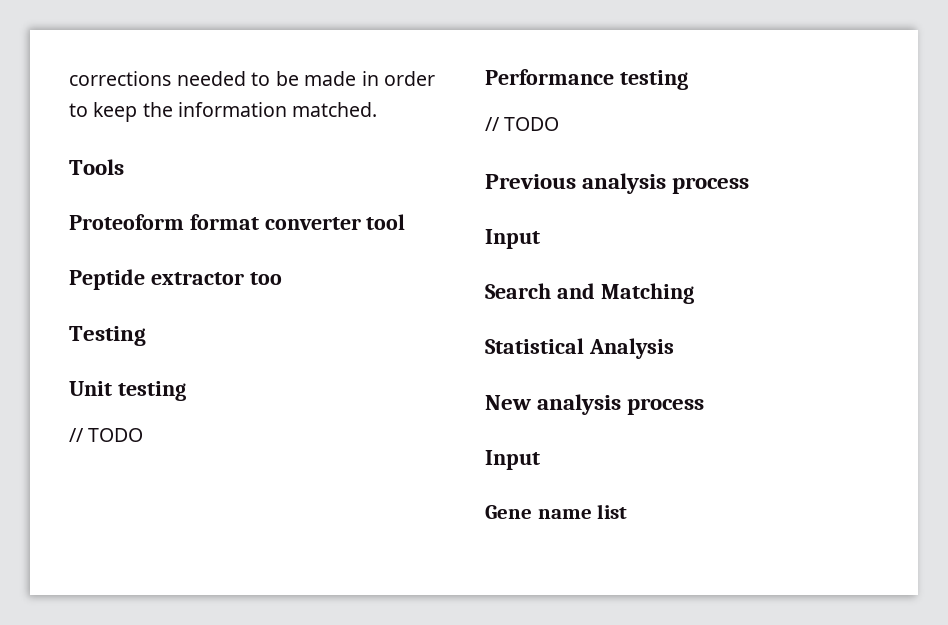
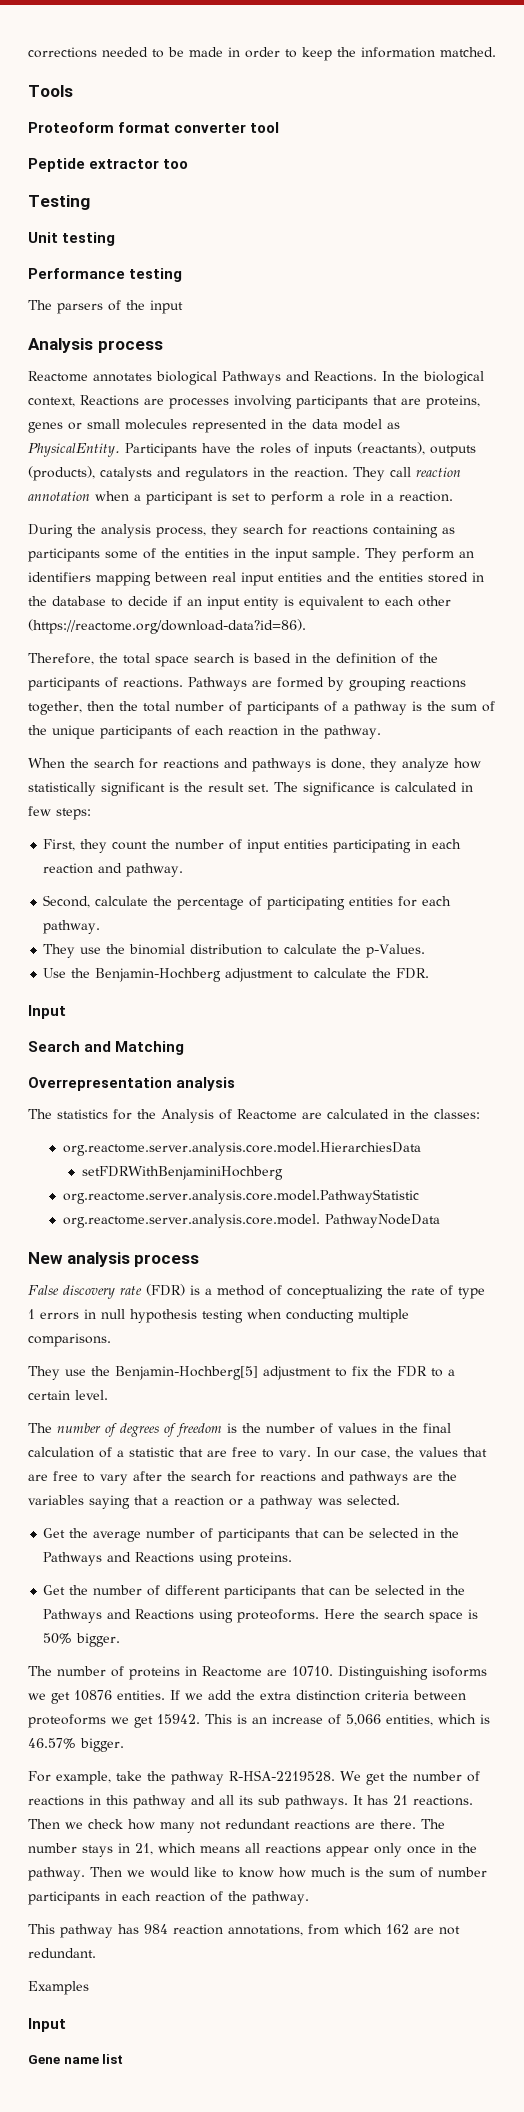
[69,428,144,442] // // TODO -> (116, 239) none
[485,117,560,131] [485,173,750,194] [485,229,540,249] [485,283,694,304] [485,338,674,359] [485,394,705,415] // TODO // Previous analysis process // Input // Search and Matching // Statistical Analysis // New analysis process -> [28,300,183,314] [28,338,163,353] [28,371,484,385] [28,395,480,409] [28,419,400,433] [28,442,476,457] [28,466,461,481] [28,491,453,505] [28,524,455,538] [28,548,474,562] [28,572,484,586] [28,596,451,610] [28,619,306,634] [28,653,438,667] [28,677,466,691] [28,701,495,715] [28,725,381,739] [28,758,481,772] [28,782,473,796] [28,806,91,820] [43,839,462,853] [43,863,184,877] [43,895,452,910] [43,920,101,934] [43,944,426,958] [43,968,430,982] [28,1005,66,1019] [28,1041,185,1055] [28,1077,236,1091] [28,1109,480,1123] [62,1142,421,1156] [81,1166,283,1180] [62,1189,419,1204] [62,1214,440,1228] [28,1252,200,1267] [28,1284,485,1299] [28,1309,409,1323] [28,1333,111,1347] [28,1366,455,1380] [28,1390,108,1400] [28,1423,451,1437] [28,1447,487,1461] [28,1471,457,1485] [28,1495,400,1509] [43,1528,460,1542] [43,1552,293,1566] [43,1585,466,1599] [43,1609,479,1623] [43,1633,121,1647] [28,1666,487,1680] [28,1690,466,1704] [28,1714,490,1728] [28,1738,124,1752] [28,1770,480,1785] [28,1795,473,1809] [28,1819,445,1833] [28,1843,477,1857] [28,1867,487,1881] [28,1891,309,1905] [28,1924,460,1938] [28,1948,96,1958] [28,1981,89,1995] The parsers of the input // Analysis process // Reactome annotates biological Pathways and Reactions. In the biological context, Reactions are processes involving participants that are proteins, genes or small molecules represented in the data model as PhysicalEntity. Participants have the roles of inputs (reactants), outputs (products), catalysts and regulators in the reaction. They call reaction annotation when a participant is set to perform a role in a reaction. // During the analysis process, they search for reactions containing as participants some of the entities in the input sample. They perform an identifiers mapping between real input entities and the entities stored in the database to decide if an input entity is equivalent to each other (https://reactome.org/download-data?id=86). // Therefore, the total space search is based in the definition of the participants of reactions. Pathways are formed by grouping reactions together, then the total number of participants of a pathway is the sum of the unique participants of each reaction in the pathway. // When the search for reactions and pathways is done, they analyze how statistically significant is the result set. The significance is calculated in few steps: // First, they count the number of input entities participating in each reaction and pathway. // Second, calculate the percentage of participating entities for each pathway. // They use the binomial distribution to calculate the p-Values. // Use the Benjamin-Hochberg adjustment to calculate the FDR. // Input // Search and Matching // Overrepresentation analysis // The statistics for the Analysis of Reactome are calculated in the classes: // org.reactome.server.analysis.core.model.HierarchiesData // setFDRWithBenjaminiHochberg // org.reactome.server.analysis.core.model.PathwayStatistic // org.reactome.server.analysis.core.model. PathwayNodeData // New analysis process // False discovery rate (FDR) is a method of conceptualizing the rate of type 1 errors in null hypothesis testing when conducting multiple comparisons. // They use the Benjamin-Hochberg[5] adjustment to fix the FDR to a certain level. // The number of degrees of freedom is the number of values in the final calculation of a statistic that are free to vary. In our case, the values that are free to vary after the search for reactions and pathways are the variables saying that a reaction or a pathway was selected. // Get the average number of participants that can be selected in the Pathways and Reactions using proteins. // Get the number of different participants that can be selected in the Pathways and Reactions using proteoforms. Here the search space is 50% bigger. // The number of proteins in Reactome are 10710. Distinguishing isoforms we get 10876 entities. If we add the extra distinction criteria between proteoforms we get 15942. This is an increase of 5,066 entities, which is 46.57% bigger. // For example, take the pathway R-HSA-2219528. We get the number of reactions in this pathway and all its sub pathways. It has 21 reactions. Then we check how many not redundant reactions are there. The number stays in 21, which means all reactions appear only once in the pathway. Then we would like to know how much is the sum of number participants in each reaction of the pathway. // This pathway has 984 reaction annotations, from which 162 are not redundant. // Examples

